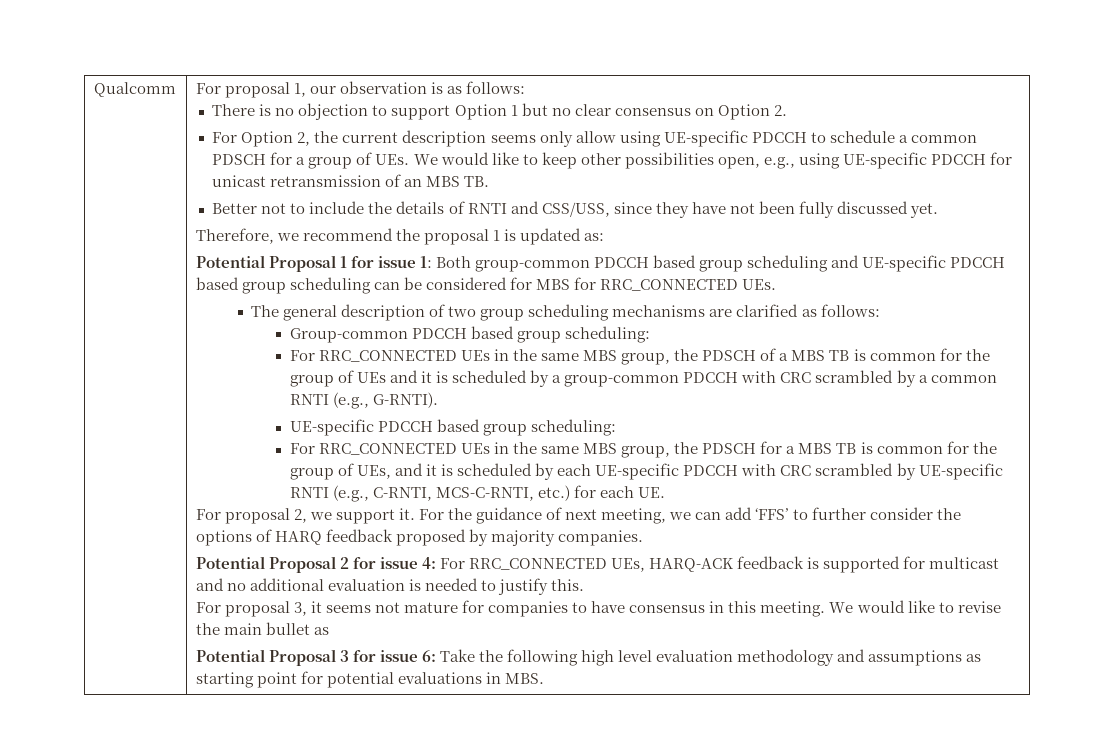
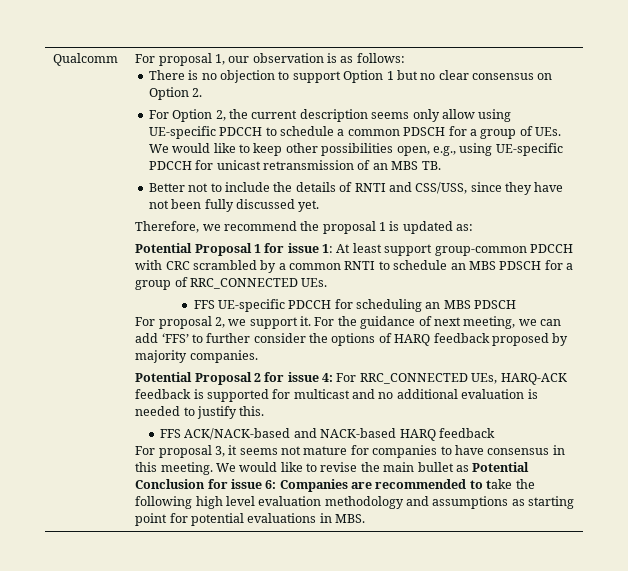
[435,255,1006,272] [195,277,777,294] [251,304,880,321] [289,326,651,343] [289,348,990,365] [289,370,562,387] Both group-common PDCCH based group scheduling and UE-specific PDCCH based group scheduling can be considered for MBS for RRC_CONNECTED UEs. // The general description of two group scheduling mechanisms are clarified as follows: // Group-common PDCCH based group scheduling: // For RRC_CONNECTED UEs in the same MBS group, the PDSCH of a MBS TB is common for the group of UEs and it is scheduled by a -> [336,243,433,256] At least support
[332,392,438,409] [289,419,617,436] [289,441,997,458] [289,463,1003,480] [289,485,666,502] (e.g., G-RNTI). // UE-specific PDCCH based group scheduling: // For RRC_CONNECTED UEs in the same MBS group, the PDSCH for a MBS TB is common for the group of UEs, and it is scheduled by each UE-specific PDCCH with CRC scrambled by UE-specific RNTI (e.g., C-RNTI, MCS-C-RNTI, etc.) for each UE. -> [378,260,574,270] [135,277,328,290] [193,299,517,312] to schedule an MBS PDSCH for a group of RRC_CONNECTED UEs. // FFS UE-specific PDCCH for scheduling an MBS PDSCH
(585, 585) none -> [160,428,495,441] // FFS ACK/NACK-based and NACK-based HARQ feedback
[195,649,475,666] // Potential Proposal 3 for issue 6: Take -> [472,462,530,472] [135,479,513,492] Potential Conclusion for issue 6: Companies are recommended to take

